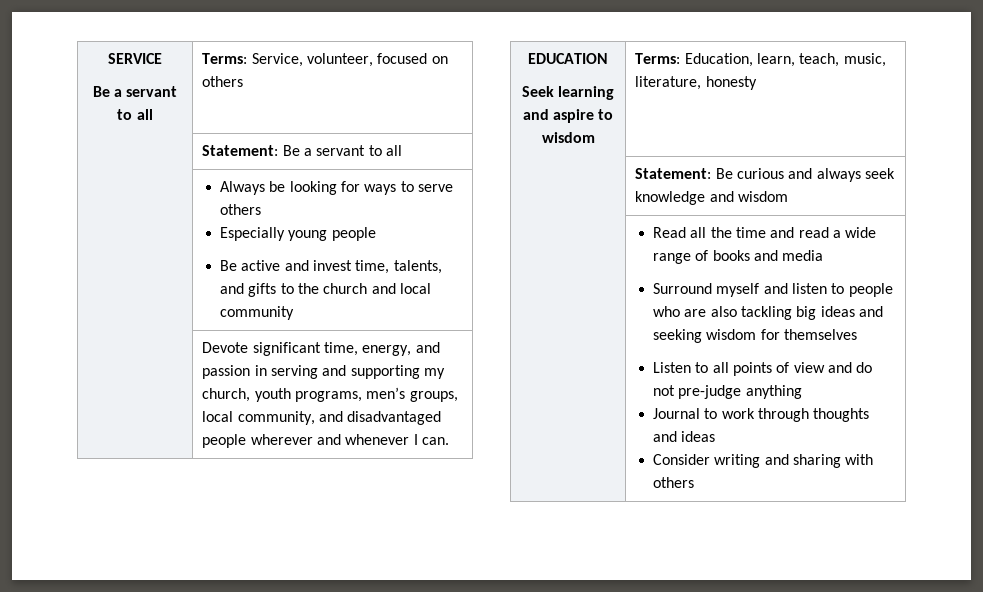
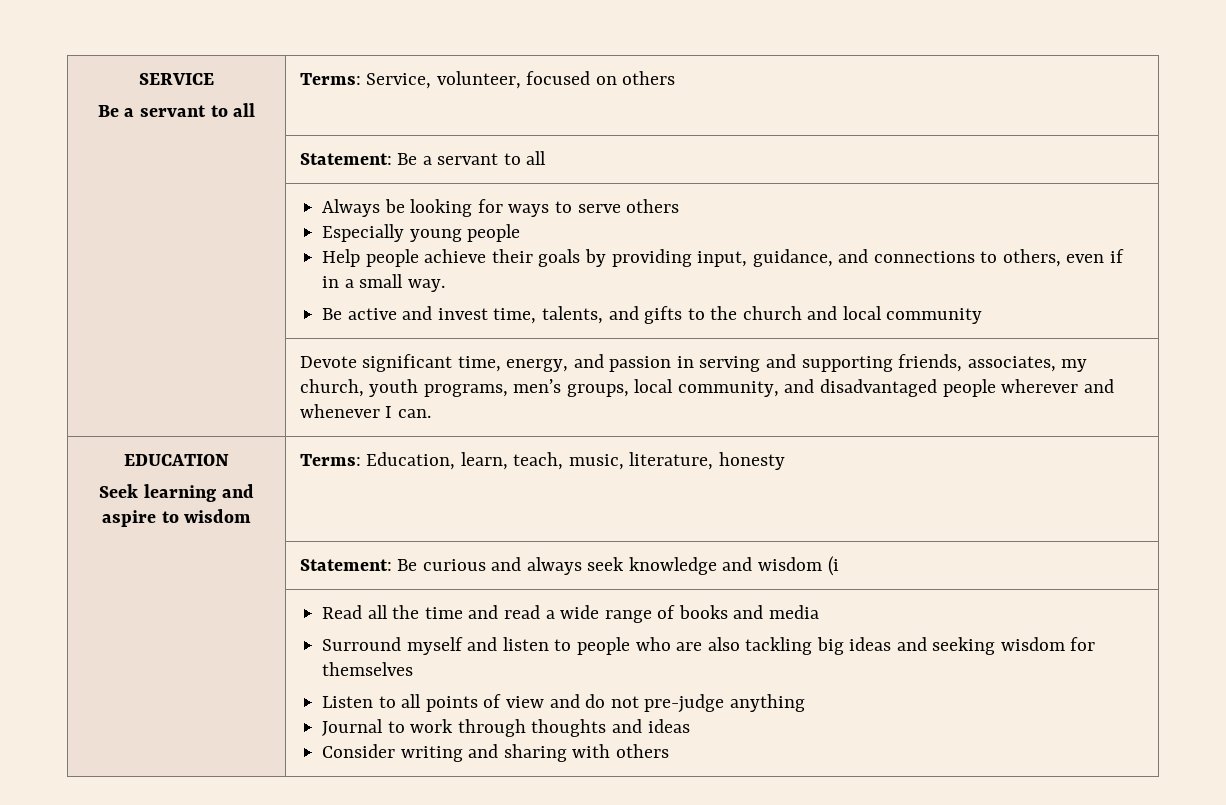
(376, 234) none -> [322,249,1124,267] [322,274,445,292] // Help people achieve their goals by providing input, guidance, and connections to others, even if in a small way.
(420, 372) none -> [898,354,1056,372] friends, associates,
(789, 196) none -> [827,556,839,576] (i

